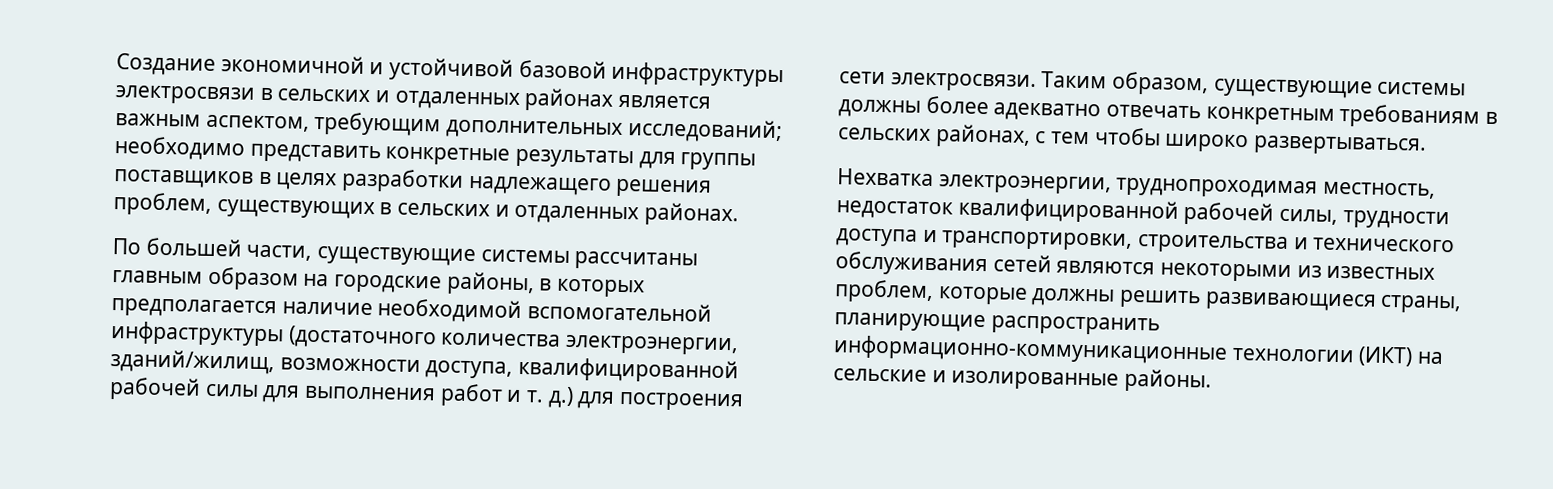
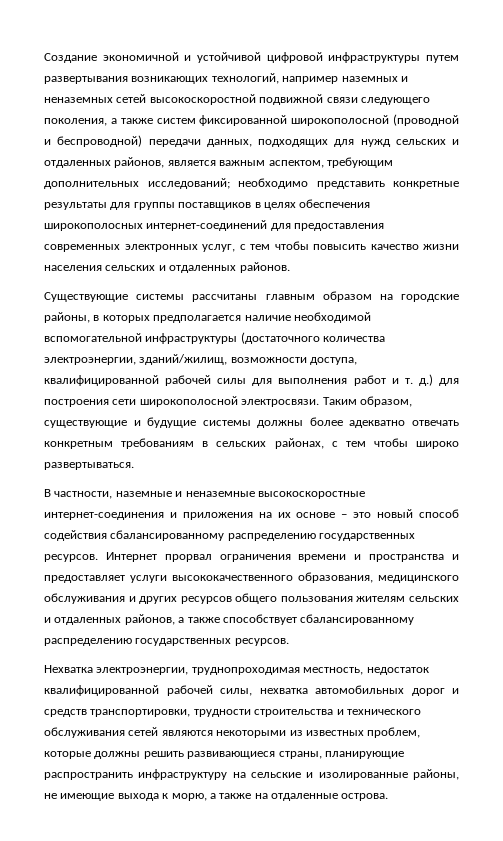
[518,59,785,88] [115,85,614,112] базовой инфраструктуры электросвязи в сельских и отдаленных районах -> [266,52,459,63] [44,73,408,84] [44,94,430,105] [44,114,459,126] [44,135,459,147] [44,157,165,168] цифровой инфраструктуры путем развертывания возникающих технологий, например наземных и неназемных сетей высокоскоростной подвижной связи следующего поколения, а также систем фиксированной широкополосной (проводной и беспроводной) передачи данных, подходящих для нужд сельских и отдаленных районов,
[341,168,713,198] [113,192,740,227] [112,237,477,267] разработки надлежащего решения проблем, существующих в сельских и отдаленных районах. // По большей части, существующие -> [299,199,371,208] [44,220,385,231] [44,241,459,252] [44,262,290,273] [44,292,128,302] обеспечения широкополосных интернет-соединений для предоставления современных электронных услуг, с тем чтобы повысить качество жизни населения сельских и отдаленных районов. // Существующие
(886, 78) none -> [139,396,238,407] широкополосной
(1373, 88) none -> [133,417,197,428] и будущие
(1428, 145) none -> [44,489,365,499] [44,509,460,520] [44,530,416,541] [44,552,459,562] [44,572,459,583] [44,593,459,604] [44,614,415,625] [44,638,289,646] // В частности, наземные и неназемные высокоскоростные интернет-соединения и приложения на их основе – это новый способ содействия сбалансированному распределению государственных ресурсов. Интернет прорвал ограничения времени и пространства и предоставляет услуги высококачественного образования, медицинского обслуживания и других ресурсов общего пользования жителям сельских и отдаленных районов, а также способствует сбалансированному распределению государственных ресурсов.
[1342,210,1450,230] [835,228,1134,251] трудности доступа и транспортировки, -> [259,685,459,696] [44,709,251,717] нехватка автомобильных дорог и средств транспортировки, трудности
[833,335,1414,367] информационно-коммуникационные технологии (ИКТ) -> [138,769,228,780] инфраструктуру
[1124,368,1213,393] районы. -> [412,769,459,780] [44,793,389,801] районы, не имеющие выхода к морю, а также на отдаленные острова.

